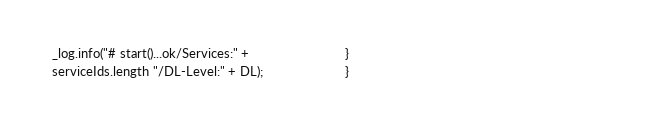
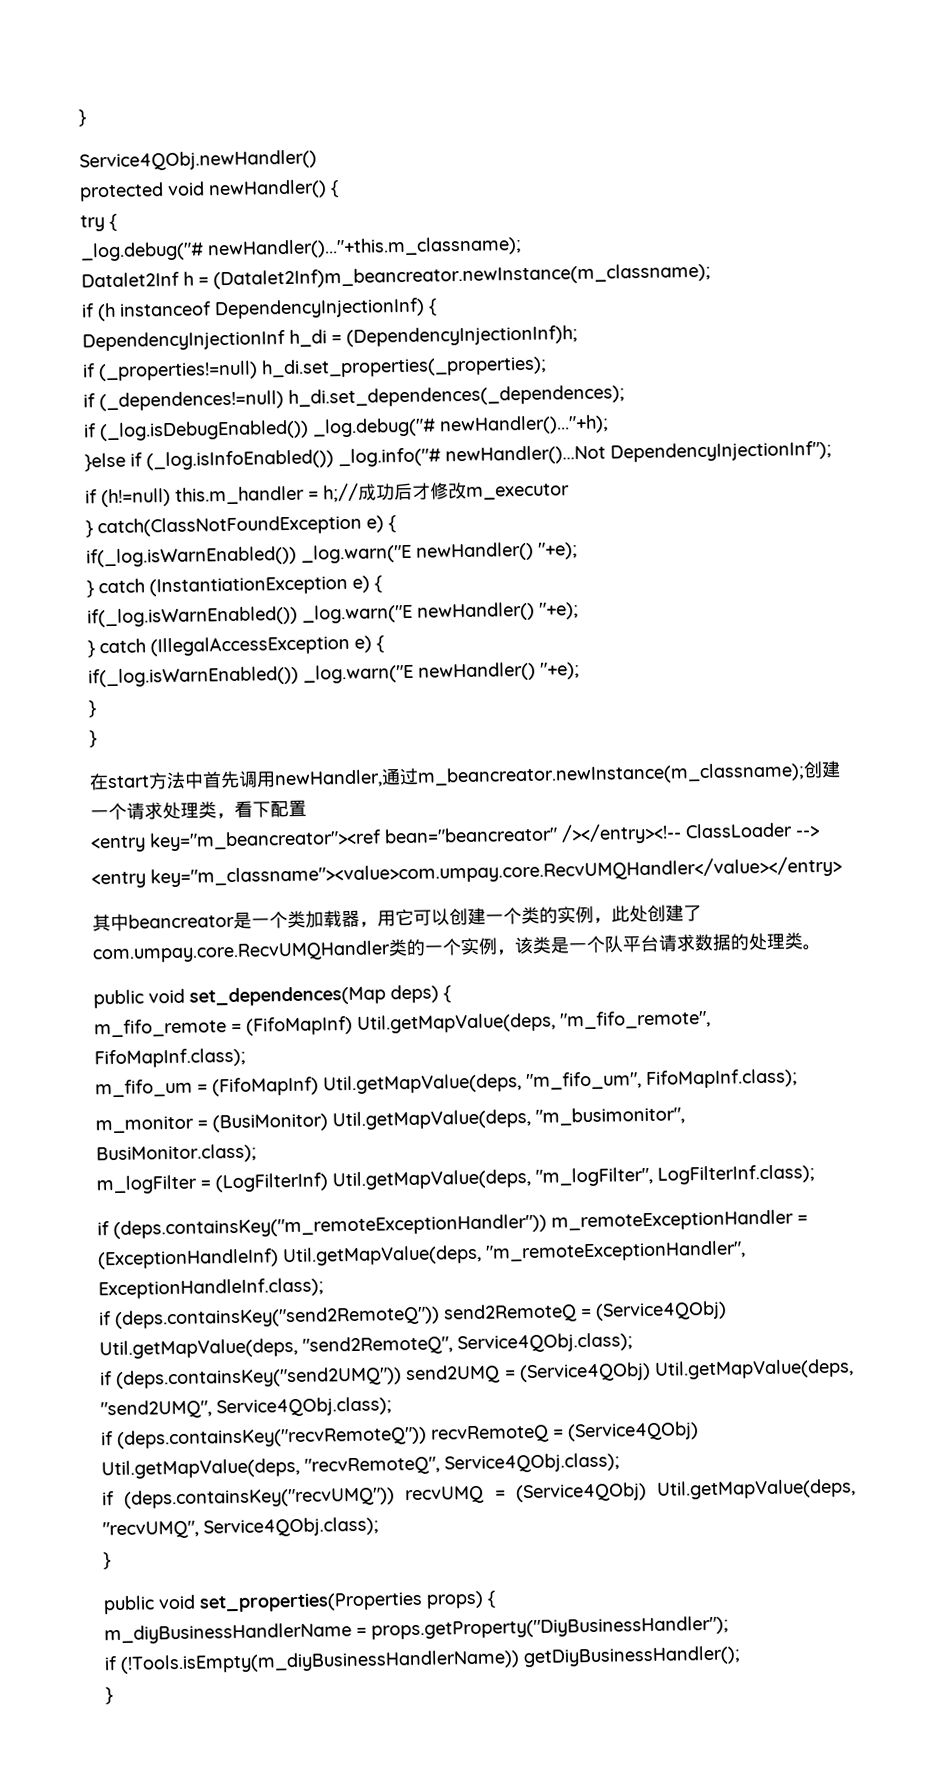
[52,47,250,60] [52,65,263,78] [345,48,349,60] _log.info("# start()...ok/Services:" + serviceIds.length "/DL-Level:" + DL); // } -> [78,109,87,127] [79,149,317,172] [79,179,339,202] [80,213,117,232] [80,236,522,262] [81,262,711,290] [81,297,437,322] [82,325,578,352] [82,355,547,382] [83,384,625,412] [83,414,609,442] [84,440,832,472] [85,481,570,508] [85,514,396,538] [86,541,578,568] [86,575,382,598] [87,601,579,628] [87,634,384,658] [88,661,580,688] [88,700,97,718] [89,730,98,748] [89,760,841,791] [90,799,307,821] [90,822,820,853] [91,855,842,889] [92,904,702,932] [92,932,821,964] [93,984,451,1009] [94,1009,711,1038] [94,1047,246,1069] [95,1068,798,1098] [95,1106,685,1134] [96,1143,257,1165] [96,1164,815,1195] [97,1209,808,1240] [97,1240,746,1270] [98,1277,324,1300] [99,1300,727,1330] [99,1332,633,1360] [100,1358,854,1390] [100,1396,392,1420] [101,1421,699,1450] [101,1452,620,1480] [102,1478,856,1509] [102,1516,379,1540] [103,1552,112,1570] [103,1590,496,1615] [104,1615,729,1645] [104,1645,741,1674] } // Service4QObj.newHandler() // protected void newHandler() { // try { // _log.debug("# newHandler()..."+this.m_classname); // Datalet2Inf h = (Datalet2Inf)m_beancreator.newInstance(m_classname); // if (h instanceof DependencyInjectionInf) { // DependencyInjectionInf h_di = (DependencyInjectionInf)h; // if (_properties!=null) h_di.set_properties(_properties); // if (_dependences!=null) h_di.set_dependences(_dependences); // if (_log.isDebugEnabled()) _log.debug("# newHandler()..."+h); // }else if (_log.isInfoEnabled()) _log.info("# newHandler()...Not DependencyInjectionInf"); // if (h!=null) this.m_handler = h;//成功后才修改m_executor // } catch(ClassNotFoundException e) { // if(_log.isWarnEnabled()) _log.warn("E newHandler() "+e); // } catch (InstantiationException e) { // if(_log.isWarnEnabled()) _log.warn("E newHandler() "+e); // } catch (IllegalAccessException e) { // if(_log.isWarnEnabled()) _log.warn("E newHandler() "+e); // } // } // 在start方法中首先调用newHandler,通过m_beancreator.newInstance(m_classname);创建一个请求处理类，看下配置 // <entry key="m_beancreator"><ref bean="beancreator" /></entry><!-- ClassLoader --> // <entry key="m_classname"><value>com.umpay.core.RecvUMQHandler</value></entry> // 其中beancreator是一个类加载器，用它可以创建一个类的实例，此处创建了com.umpay.core.RecvUMQHandler类的一个实例，该类是一个队平台请求数据的处理类。 // public void set_dependences(Map deps) { // m_fifo_remote = (FifoMapInf) Util.getMapValue(deps, "m_fifo_remote", FifoMapInf.class); // m_fifo_um = (FifoMapInf) Util.getMapValue(deps, "m_fifo_um", FifoMapInf.class); // m_monitor = (BusiMonitor) Util.getMapValue(deps, "m_busimonitor", BusiMonitor.class); // m_logFilter = (LogFilterInf) Util.getMapValue(deps, "m_logFilter", LogFilterInf.class); // if (deps.containsKey("m_remoteExceptionHandler")) m_remoteExceptionHandler = (ExceptionHandleInf) Util.getMapValue(deps, "m_remoteExceptionHandler", ExceptionHandleInf.class); // if (deps.containsKey("send2RemoteQ")) send2RemoteQ = (Service4QObj) Util.getMapValue(deps, "send2RemoteQ", Service4QObj.class); // if (deps.containsKey("send2UMQ")) send2UMQ = (Service4QObj) Util.getMapValue(deps, "send2UMQ", Service4QObj.class); // if (deps.containsKey("recvRemoteQ")) recvRemoteQ = (Service4QObj) Util.getMapValue(deps, "recvRemoteQ", Service4QObj.class); // if (deps.containsKey("recvUMQ")) recvUMQ = (Service4QObj) Util.getMapValue(deps, "recvUMQ", Service4QObj.class); // } // public void set_properties(Properties props) { // m_diyBusinessHandlerName = props.getProperty("DiyBusinessHandler"); // if (!Tools.isEmpty(m_diyBusinessHandlerName)) getDiyBusinessHandler();

